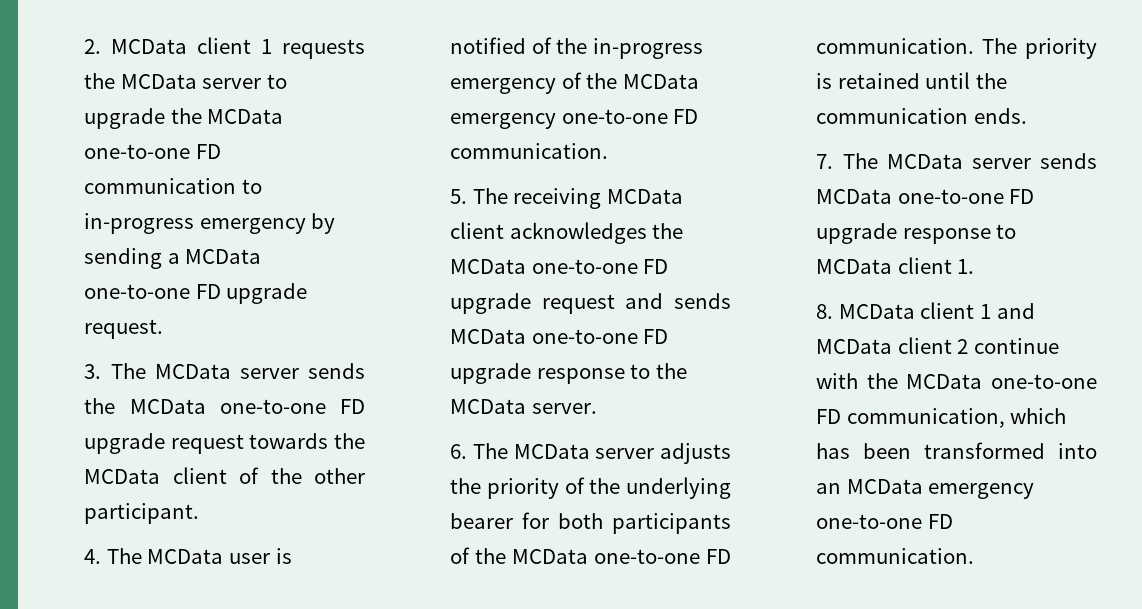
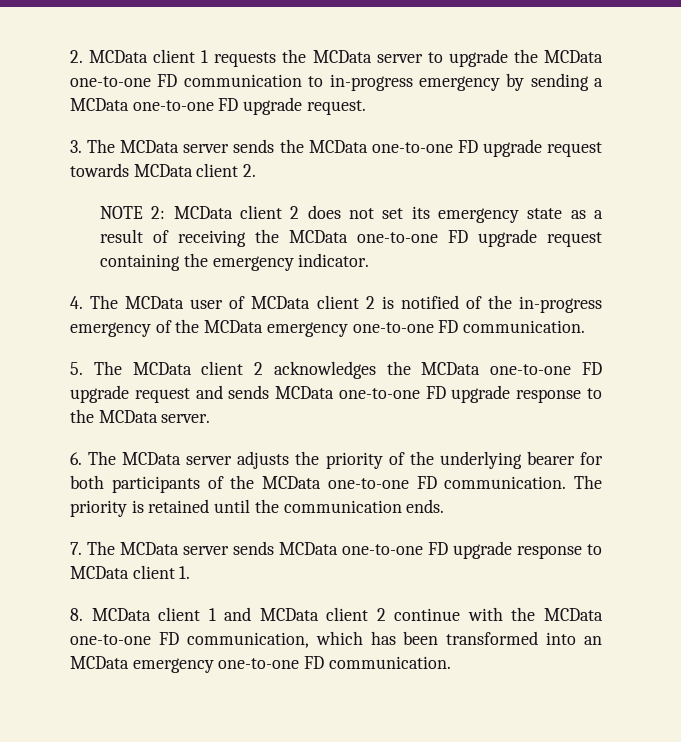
[334,433,365,449] [84,467,366,484] [84,503,200,524] the MCData client of the other participant. -> [133,163,257,177] [100,205,603,223] [100,229,602,247] [100,253,370,271] MCData client 2. // NOTE 2: MCData client 2 does not set its emergency state as a result of receiving the MCData one-to-one FD upgrade request containing the emergency indicator.
(270, 558) none -> [229,295,375,309] of MCData client 2
[513,188,683,209] [450,222,505,239] receiving MCData client -> [132,361,264,375] MCData client 2

